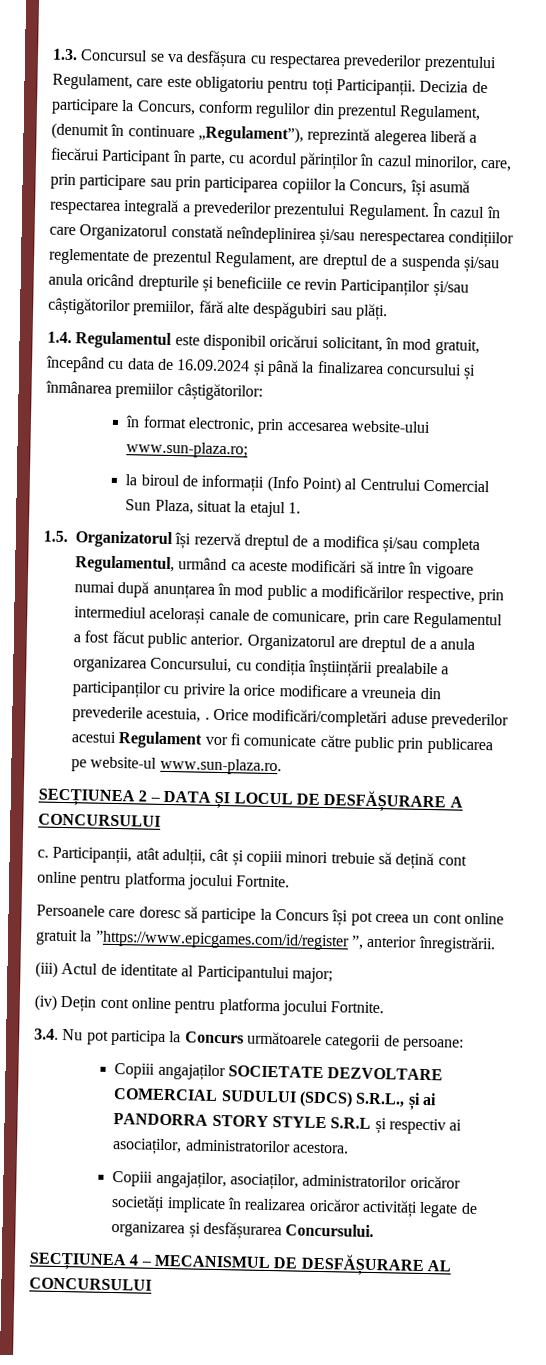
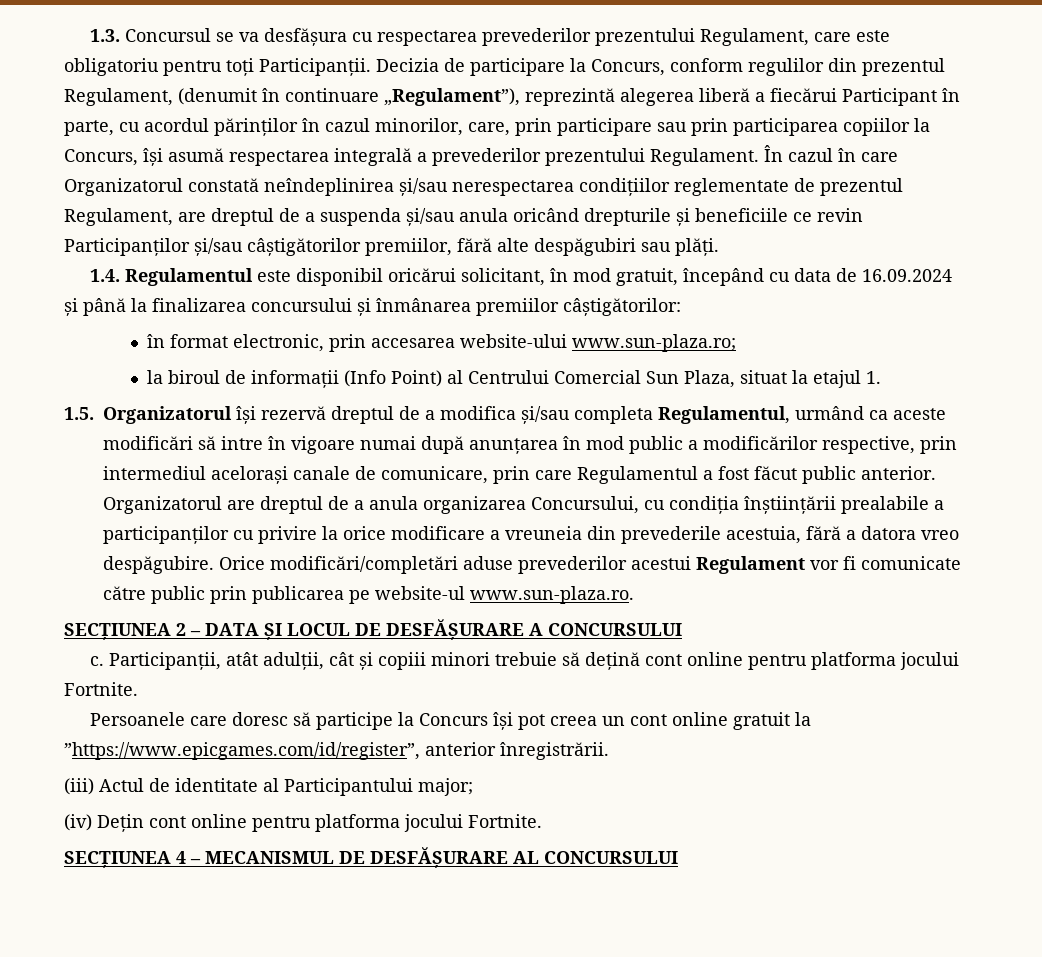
[204,717,210,720] . -> [806,526,959,540] [103,556,214,574] fără a datora vreo despăgubire.
[94,930,364,951] ”https://www.epicgames.com/id/register ”, -> [64,742,420,760] ”https://www.epicgames.com/id/register”,
[34,1028,464,1052] [114,1063,444,1082] [113,1088,437,1110] [113,1113,463,1135] [112,1138,349,1156] [112,1171,461,1191] [111,1195,478,1218] [111,1221,375,1241] // 3.4. Nu pot participa la Concurs următoarele categorii de persoane: // Copiii angajaților SOCIETATE DEZVOLTARE COMERCIAL SUDULUI (SDCS) S.R.L., și ai PANDORRA STORY STYLE S.R.L și respectiv ai asociaților, administratorilor acestora. // Copiii angajaților, asociaților, administratorilor oricăror societăți implicate în realizarea oricăror activități legate de organizarea și desfășurarea Concursului. -> (542, 821) none

